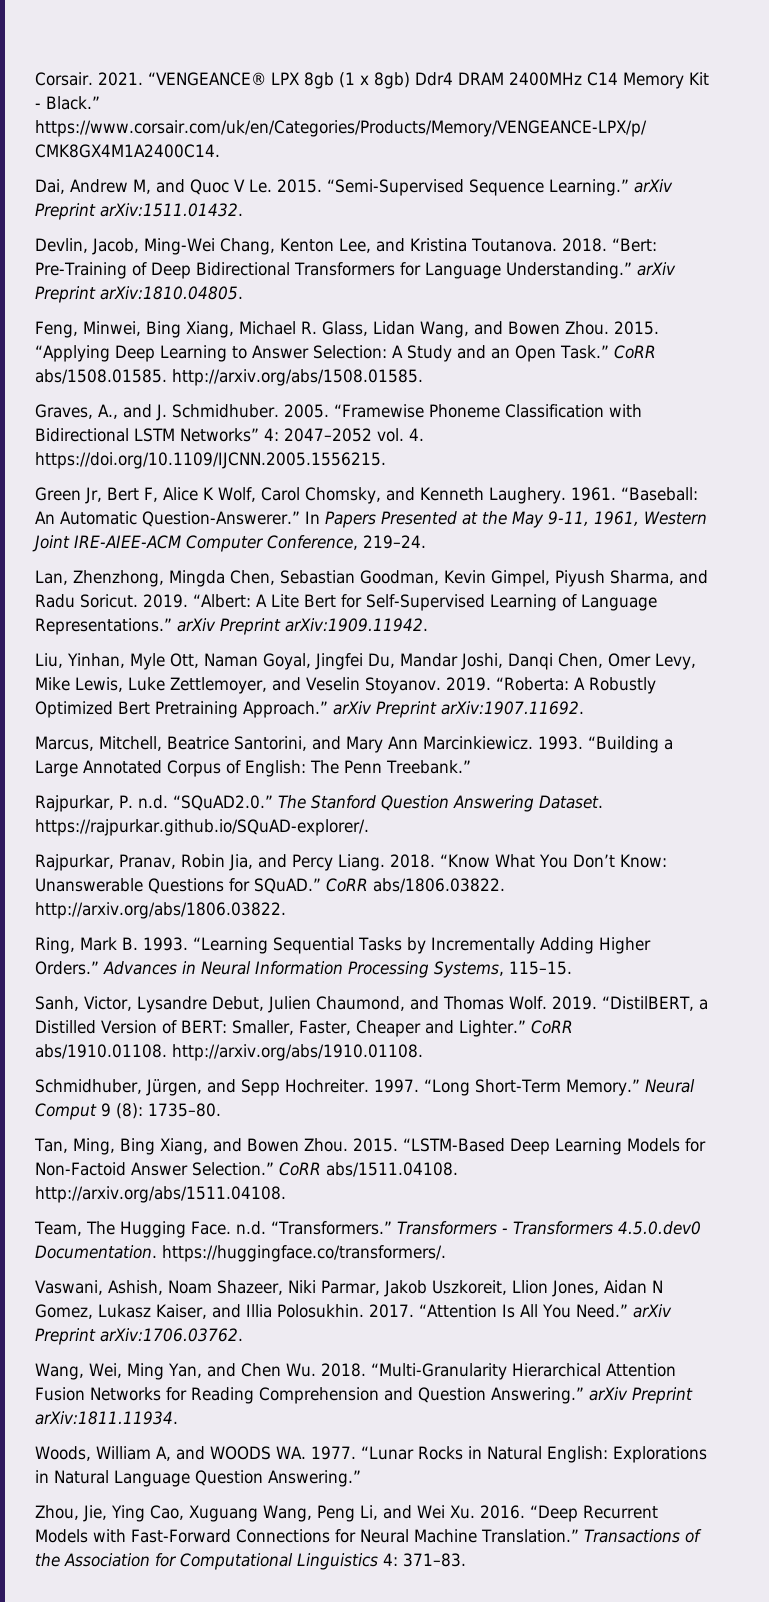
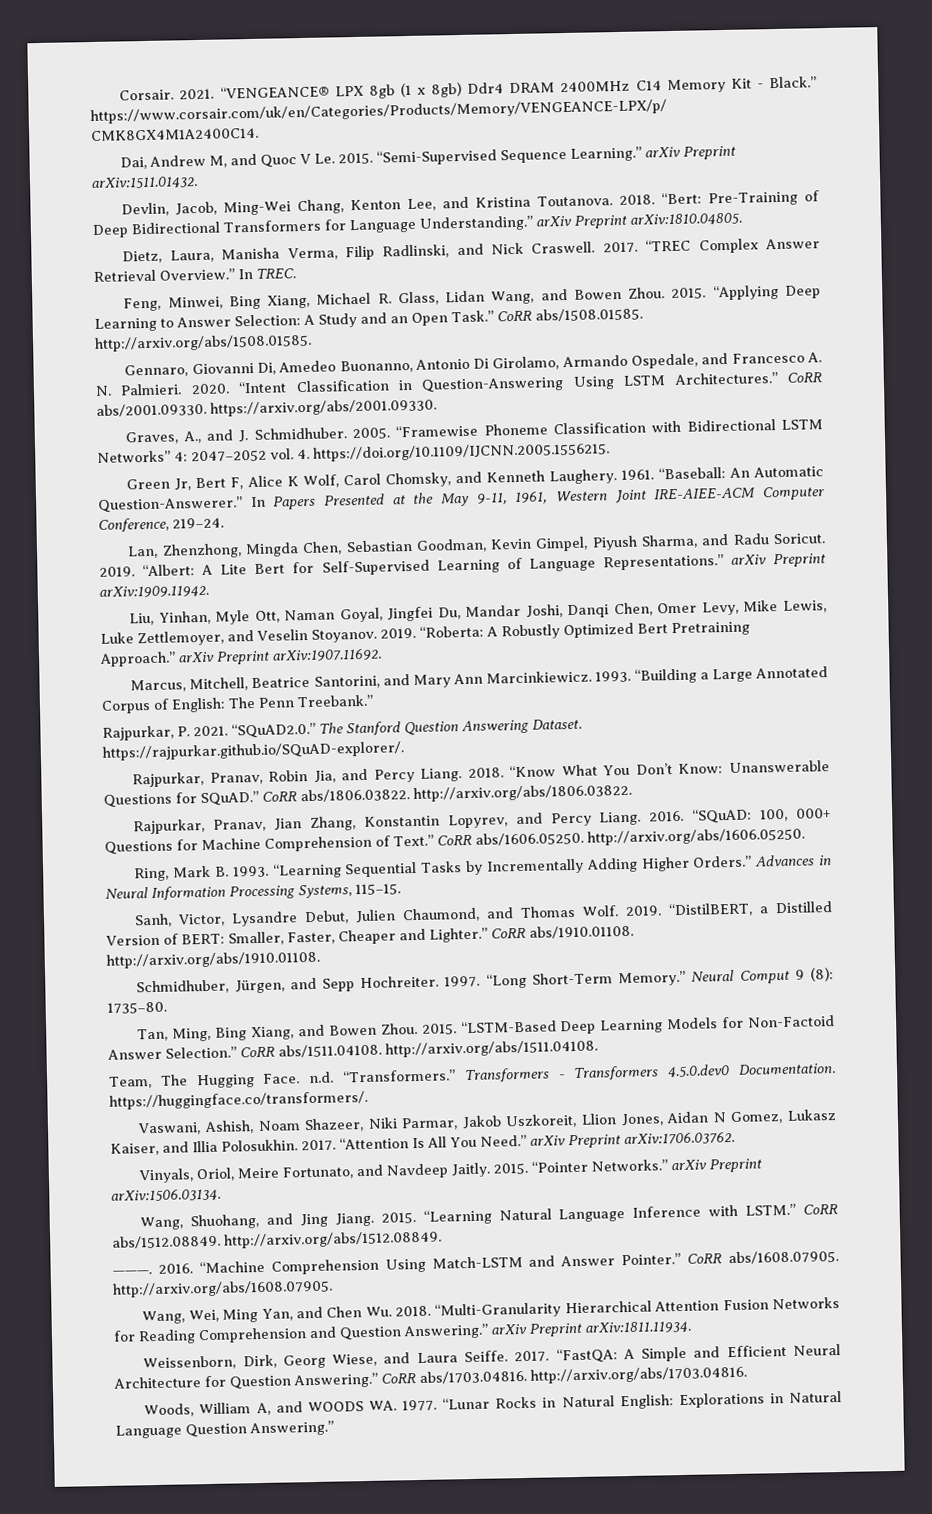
(243, 293) none -> [122,238,820,264] [93,268,296,282] // Dietz, Laura, Manisha Verma, Filip Radlinski, and Nick Craswell. 2017. “TREC Complex Answer Retrieval Overview.” In TREC.
(423, 377) none -> [124,352,823,378] [95,372,822,396] [96,398,437,417] // Gennaro, Giovanni Di, Amedeo Buonanno, Antonio Di Girolamo, Armando Ospedale, and Francesco A. N. Palmieri. 2020. “Intent Classification in Question-Answering Using LSTM Architectures.” CoRR abs/2001.09330. https://arxiv.org/abs/2001.09330.
[137,795,168,809] n.d. -> [192,725,228,737] 2021.
(286, 910) none -> [133,808,831,835] [104,827,805,855] // Rajpurkar, Pranav, Jian Zhang, Konstantin Lopyrev, and Percy Liang. 2016. “SQuAD: 100, 000+ Questions for Machine Comprehension of Text.” CoRR abs/1606.05250. http://arxiv.org/abs/1606.05250.
(243, 1335) none -> [138,1158,763,1184] [111,1188,221,1202] [140,1203,838,1231] [112,1230,442,1249] [112,1250,839,1275] [112,1279,333,1298] // Vinyals, Oriol, Meire Fortunato, and Navdeep Jaitly. 2015. “Pointer Networks.” arXiv Preprint arXiv:1506.03134. // Wang, Shuohang, and Jing Jiang. 2015. “Learning Natural Language Inference with LSTM.” CoRR abs/1512.08849. http://arxiv.org/abs/1512.08849. // ———. 2016. “Machine Comprehension Using Match-LSTM and Answer Pointer.” CoRR abs/1608.07905. http://arxiv.org/abs/1608.07905.
(178, 1418) none -> [143,1343,841,1371] [113,1365,747,1390] // Weissenborn, Dirk, Georg Wiese, and Laura Seiffe. 2017. “FastQA: A Simple and Efficient Neural Architecture for Question Answering.” CoRR abs/1703.04816. http://arxiv.org/abs/1703.04816.
[35,1505,658,1522] [35,1529,702,1543] [35,1553,466,1570] // Zhou, Jie, Ying Cao, Xuguang Wang, Peng Li, and Wei Xu. 2016. “Deep Recurrent Models with Fast-Forward Connections for Neural Machine Translation.” Transactions of the Association for Computational Linguistics 4: 371–83. -> (334, 1428) none

